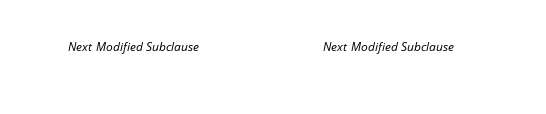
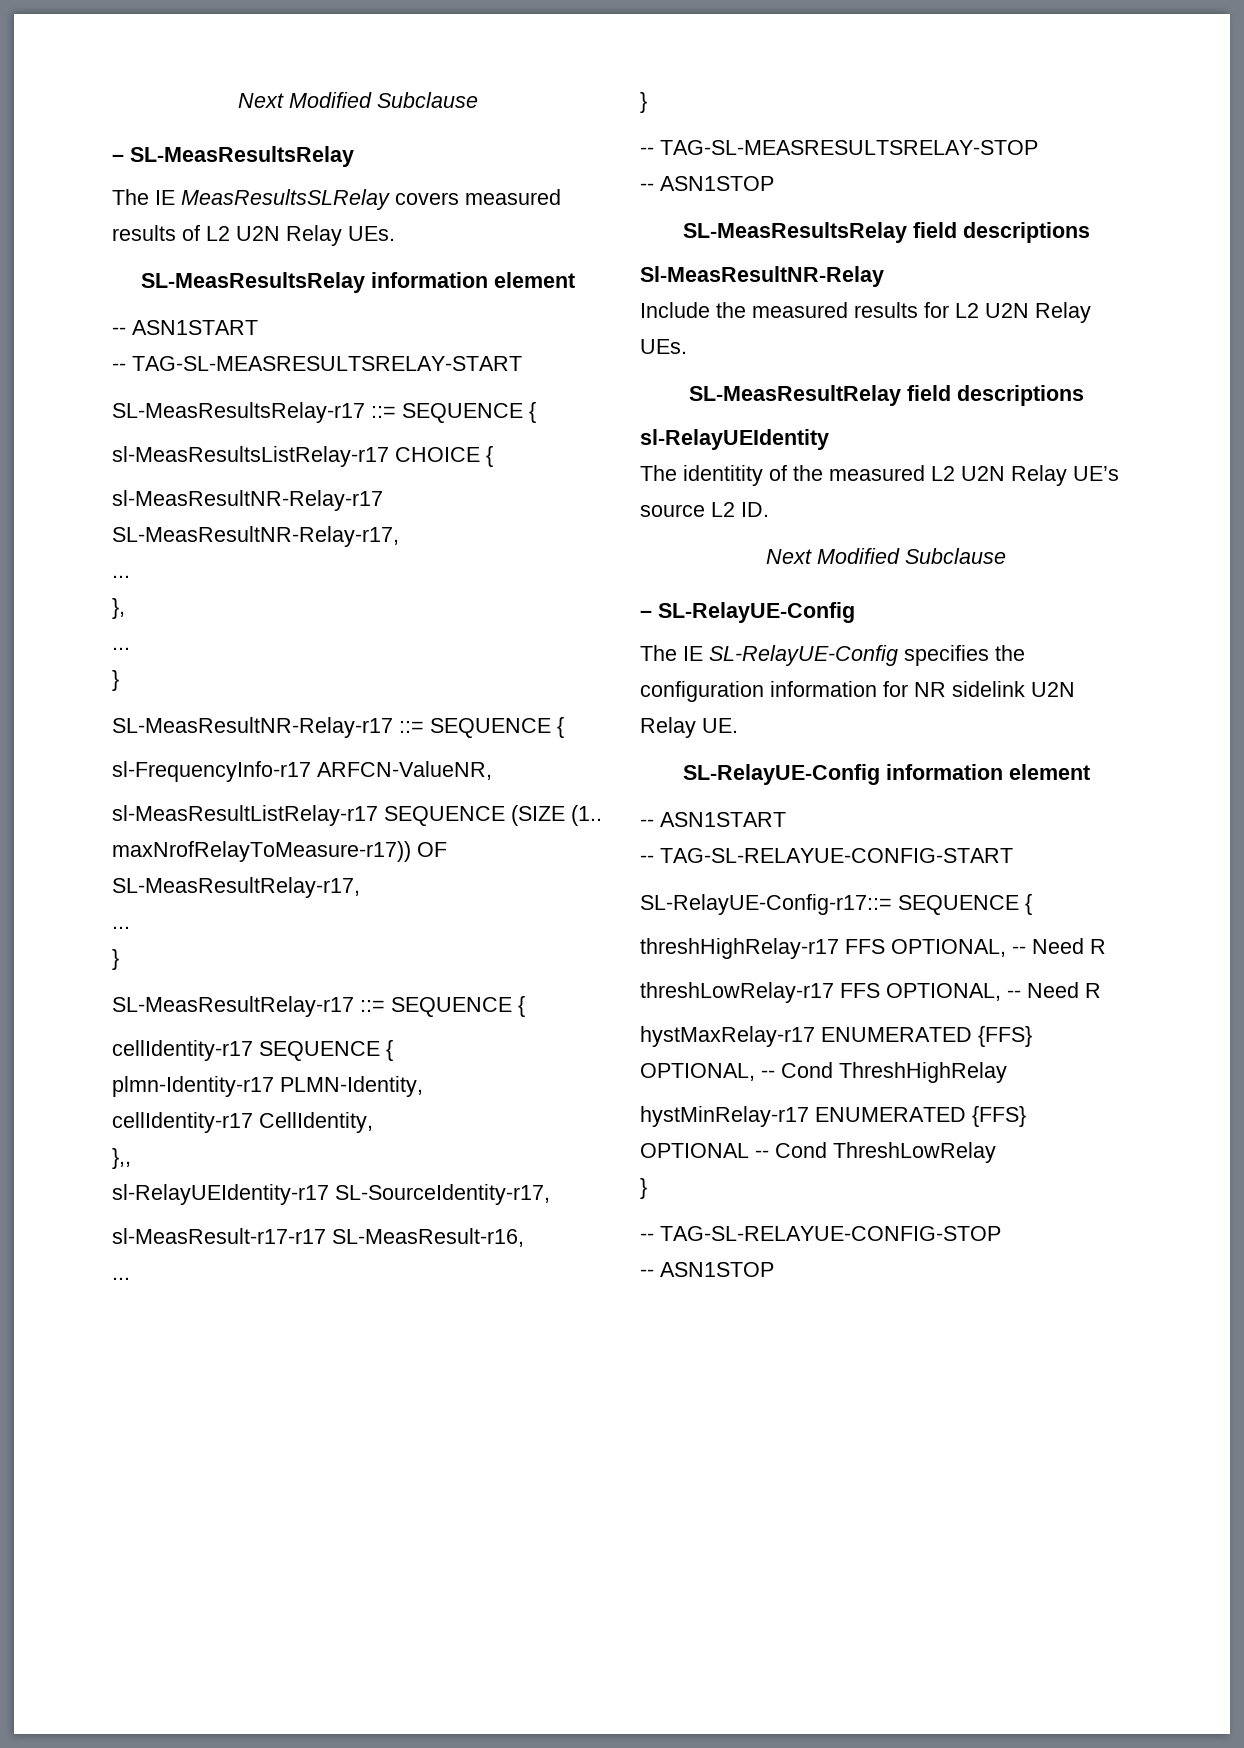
[68,42,199,54] [323,42,454,54] Next Modified Subclause // Next Modified Subclause -> [238,92,478,108] [112,146,354,167] [112,189,561,210] [112,225,395,246] [141,272,575,293] [112,320,258,335] [112,356,522,371] [112,402,536,423] [112,446,493,467] [112,490,383,511] [112,526,399,547] [112,575,130,578] [112,598,125,619] [112,647,130,650] [112,670,119,691] [112,717,564,738] [112,761,492,782] [112,805,602,826] [112,841,447,862] [112,877,360,898] [112,926,130,929] [112,949,119,970] [112,996,525,1017] [112,1040,393,1061] [112,1076,423,1097] [112,1112,373,1133] [112,1148,131,1169] [112,1184,550,1205] [112,1228,524,1247] [112,1277,130,1280] [640,92,647,113] [640,140,1038,155] [640,176,774,191] [682,222,1090,243] [640,266,884,287] [640,302,1091,323] [640,339,687,354] [688,385,1084,406] [640,429,829,450] [640,465,1119,486] [640,502,769,517] [766,548,1006,564] [640,602,855,623] [640,645,1025,666] [640,681,1075,702] [640,717,738,738] [682,764,1090,785] [640,812,786,827] [640,848,1013,863] [640,894,1032,915] [640,938,1106,959] [640,982,1101,1003] [640,1026,1032,1047] [640,1062,1007,1083] [640,1106,1026,1127] [640,1142,996,1163] [640,1178,647,1199] [640,1226,1001,1241] [640,1262,774,1277] Next Modified Subclause // – SL-MeasResultsRelay // The IE MeasResultsSLRelay covers measured results of L2 U2N Relay UEs. // SL-MeasResultsRelay information element // -- ASN1START // -- TAG-SL-MEASRESULTSRELAY-START // SL-MeasResultsRelay-r17 ::= SEQUENCE { // sl-MeasResultsListRelay-r17 CHOICE { // sl-MeasResultNR-Relay-r17 SL-MeasResultNR-Relay-r17, // ... // }, // ... // } // SL-MeasResultNR-Relay-r17 ::= SEQUENCE { // sl-FrequencyInfo-r17 ARFCN-ValueNR, // sl-MeasResultListRelay-r17 SEQUENCE (SIZE (1.. maxNrofRelayToMeasure-r17)) OF SL-MeasResultRelay-r17, // ... // } // SL-MeasResultRelay-r17 ::= SEQUENCE { // cellIdentity-r17 SEQUENCE { // plmn-Identity-r17 PLMN-Identity, // cellIdentity-r17 CellIdentity, // },, // sl-RelayUEIdentity-r17 SL-SourceIdentity-r17, // sl-MeasResult-r17-r17 SL-MeasResult-r16, // ... // } // -- TAG-SL-MEASRESULTSRELAY-STOP // -- ASN1STOP // SL-MeasResultsRelay field descriptions // Sl-MeasResultNR-Relay // Include the measured results for L2 U2N Relay UEs. // SL-MeasResultRelay field descriptions // sl-RelayUEIdentity // The identitity of the measured L2 U2N Relay UE’s source L2 ID. // Next Modified Subclause // – SL-RelayUE-Config // The IE SL-RelayUE-Config specifies the configuration information for NR sidelink U2N Relay UE. // SL-RelayUE-Config information element // -- ASN1START // -- TAG-SL-RELAYUE-CONFIG-START // SL-RelayUE-Config-r17::= SEQUENCE { // threshHighRelay-r17 FFS OPTIONAL, -- Need R // threshLowRelay-r17 FFS OPTIONAL, -- Need R // hystMaxRelay-r17 ENUMERATED {FFS} OPTIONAL, -- Cond ThreshHighRelay // hystMinRelay-r17 ENUMERATED {FFS} OPTIONAL -- Cond ThreshLowRelay // } // -- TAG-SL-RELAYUE-CONFIG-STOP // -- ASN1STOP

